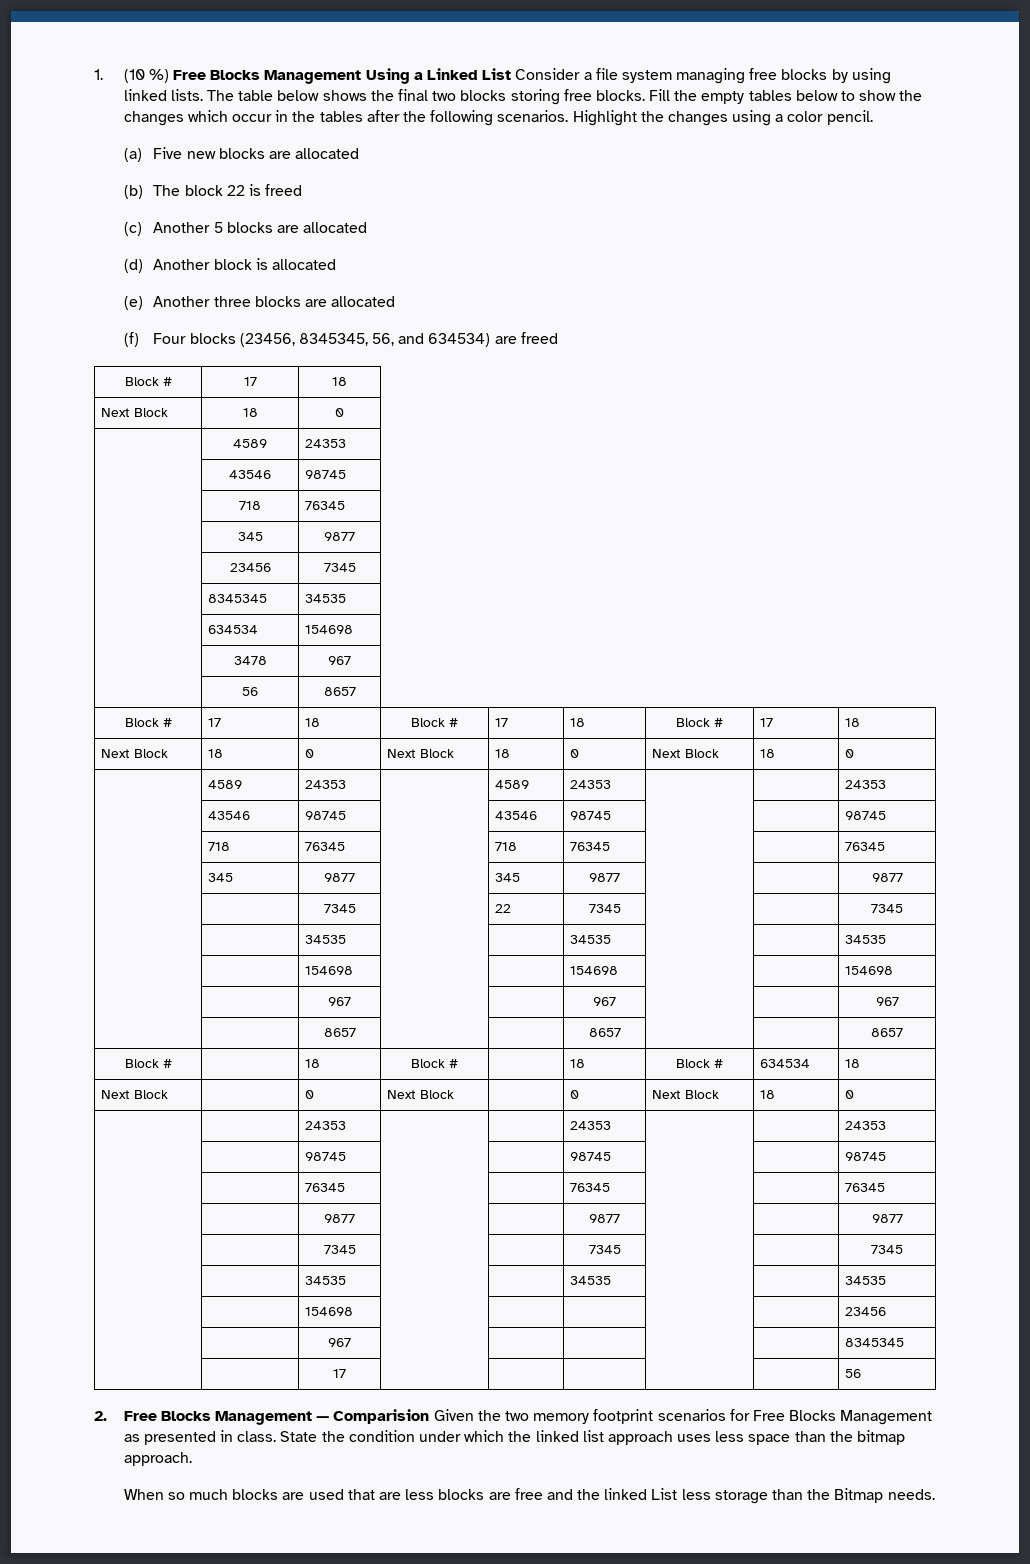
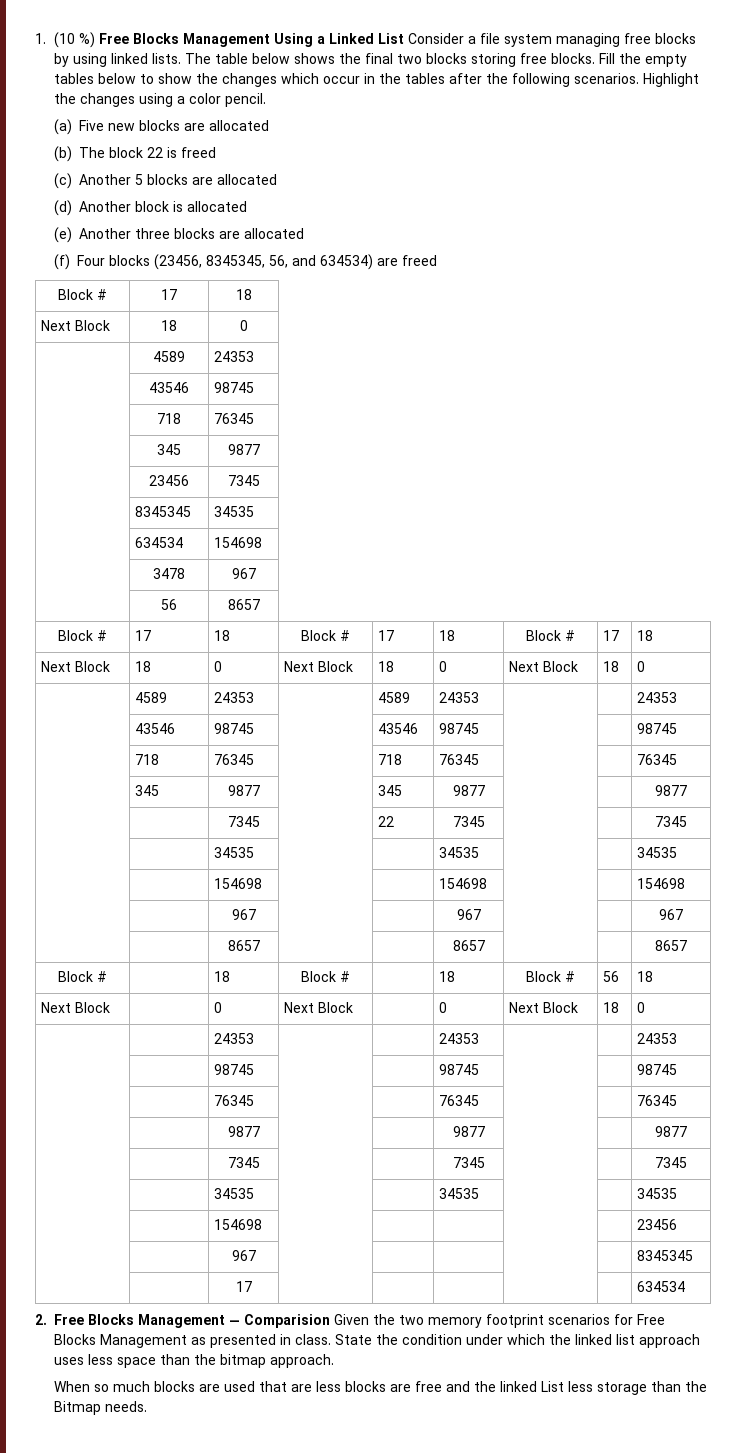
[760,1059,811,1068] 634534 -> [603,971,620,982] 56
[845,1369,862,1378] 56 -> [637,1281,686,1292] 634534

